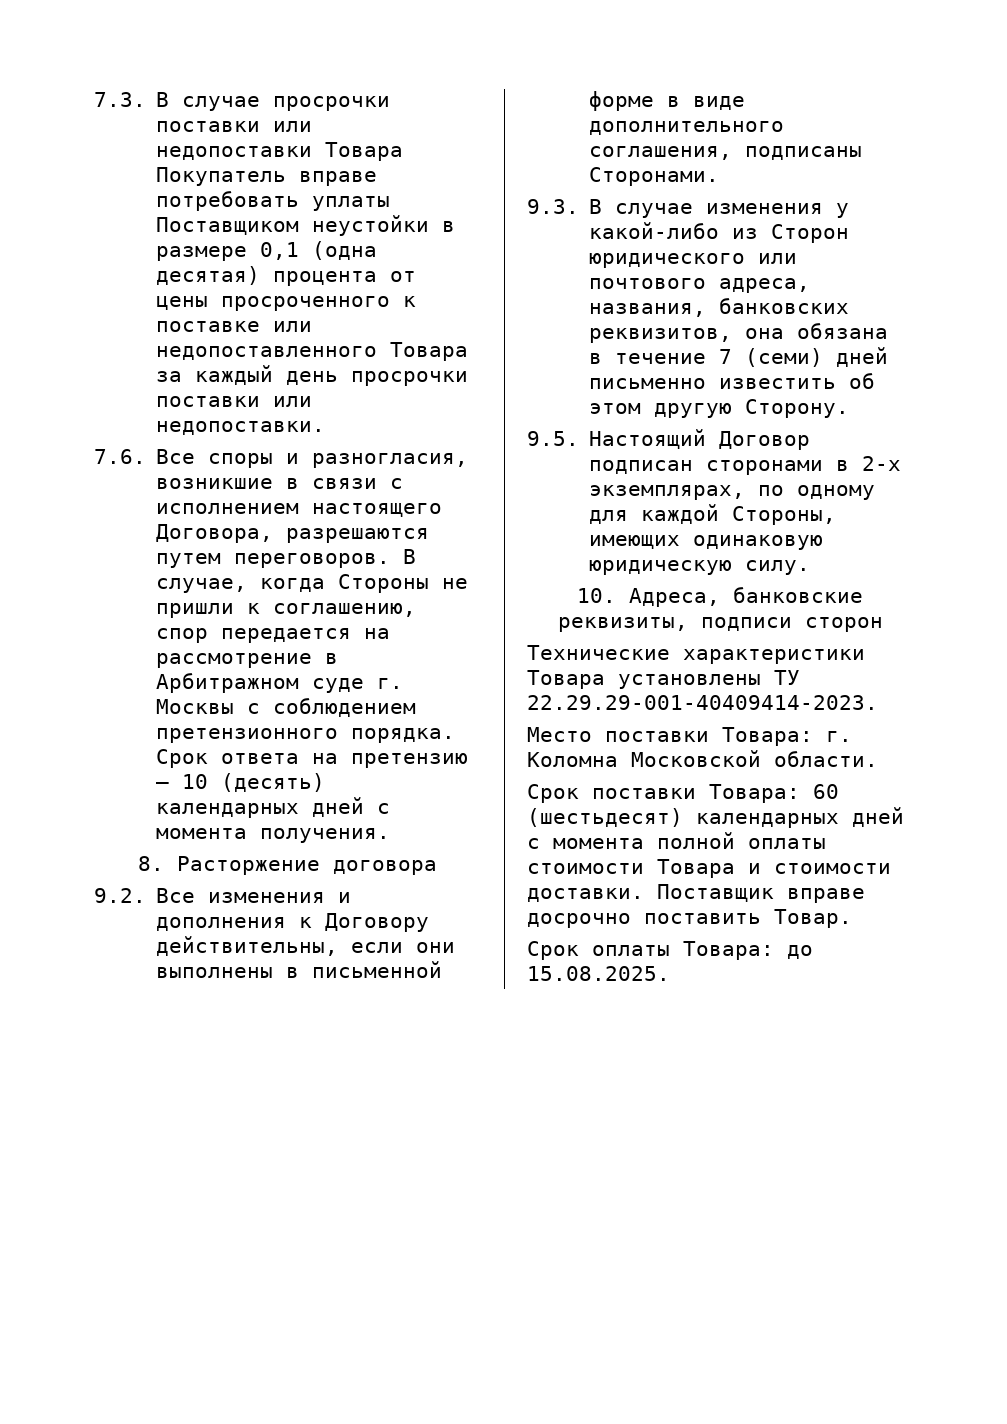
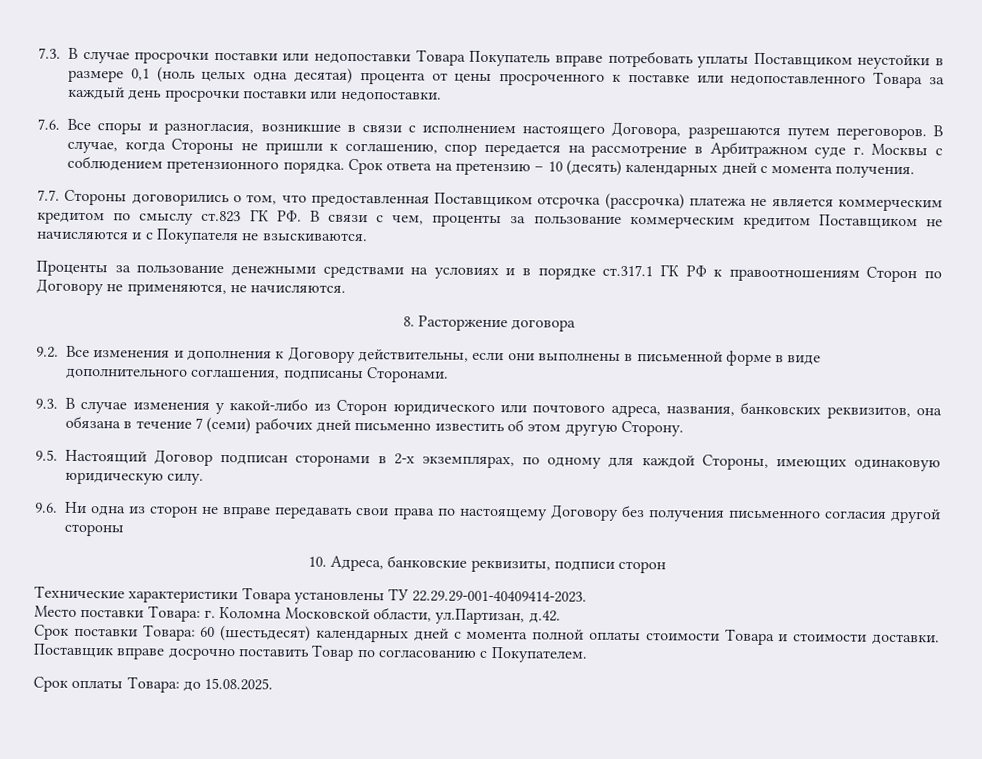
[312,241,378,260] (одна -> [156,66,289,83] (ноль целых одна
(391, 835) none -> [37,189,943,212] [37,209,943,230] [37,228,368,245] [36,260,942,283] [36,278,347,297] // 7.7. Стороны договорились о том, что предоставленная Поставщиком отсрочка (рассрочка) платежа не является коммерческим кредитом по смыслу ст.823 ГК РФ. В связи с чем, проценты за пользование коммерческим кредитом Поставщиком не начисляются и с Покупателя не взыскиваются. // Проценты за пользование денежными средствами на условиях и в порядке ст.317.1 ГК РФ к правоотношениям Сторон по Договору не применяются, не начисляются.
(824, 357) none -> [254,417,313,434] рабочих
(811, 567) none -> [35,501,941,524] [64,523,124,537] // 9.6. Ни одна из сторон не вправе передавать свои права по настоящему Договору без получения письменного согласия другой стороны
[774,751,878,767] области. -> [372,607,561,625] области, ул.Партизан, д.42.
[774,909,852,928] Товар. -> [311,644,588,663] Товар по согласованию с Покупателем.

